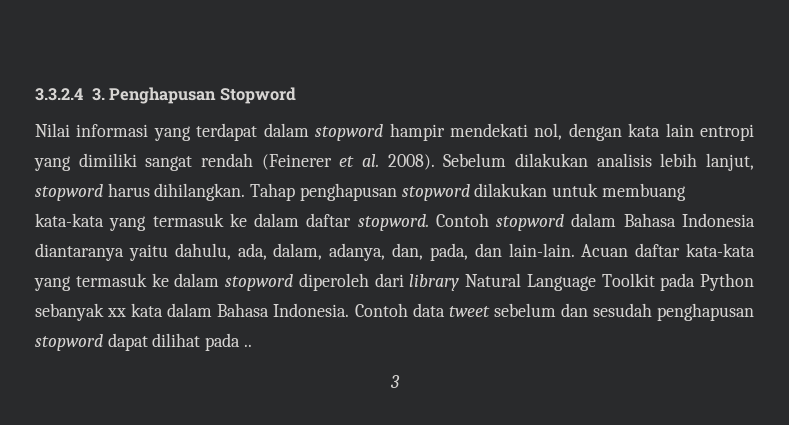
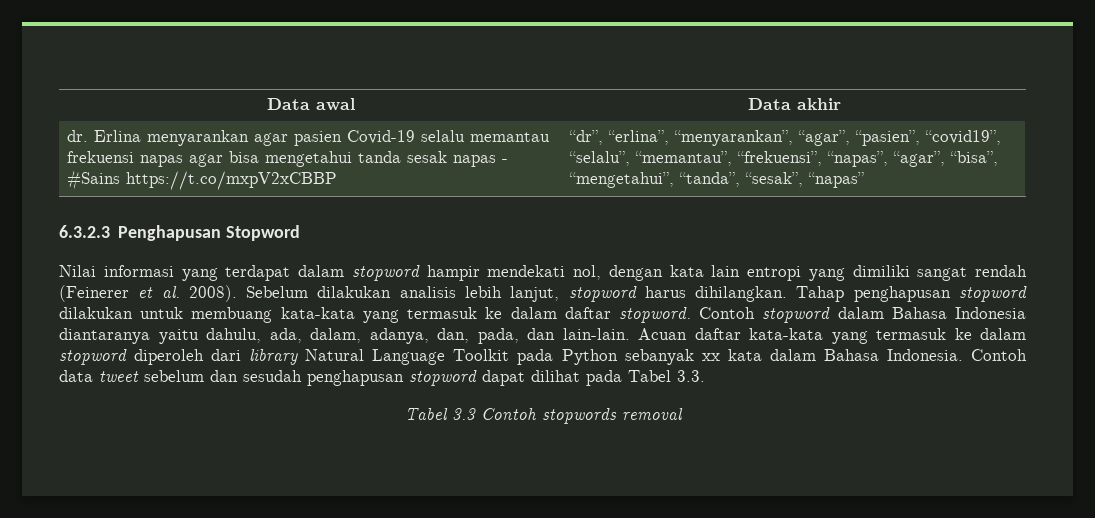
[35,88,105,101] 3.3.2.4 3. -> [267,98,355,111] [747,98,841,110] [66,130,550,146] [66,151,508,167] [66,170,337,190] [568,130,1001,146] [568,151,998,167] [568,172,864,188] [59,225,110,238] Data awal | Data akhir // dr. Erlina menyarankan agar pasien Covid-19 selalu memantau frekuensi napas agar bisa mengetahui tanda sesak napas - #Sains https://t.co/mxpV2xCBBP | “dr”, “erlina”, “menyarankan”, “agar”, “pasien”, “covid19”, “selalu”, “memantau”, “frekuensi”, “napas”, “agar”, “bisa”, “mengetahui”, “tanda”, “sesak”, “napas” // 6.3.2.3
[243,344,252,347] [389,375,400,388] .. // 3 -> [628,370,705,382] [404,408,683,424] Tabel 3.3. // Tabel 3.3 Contoh stopwords removal

